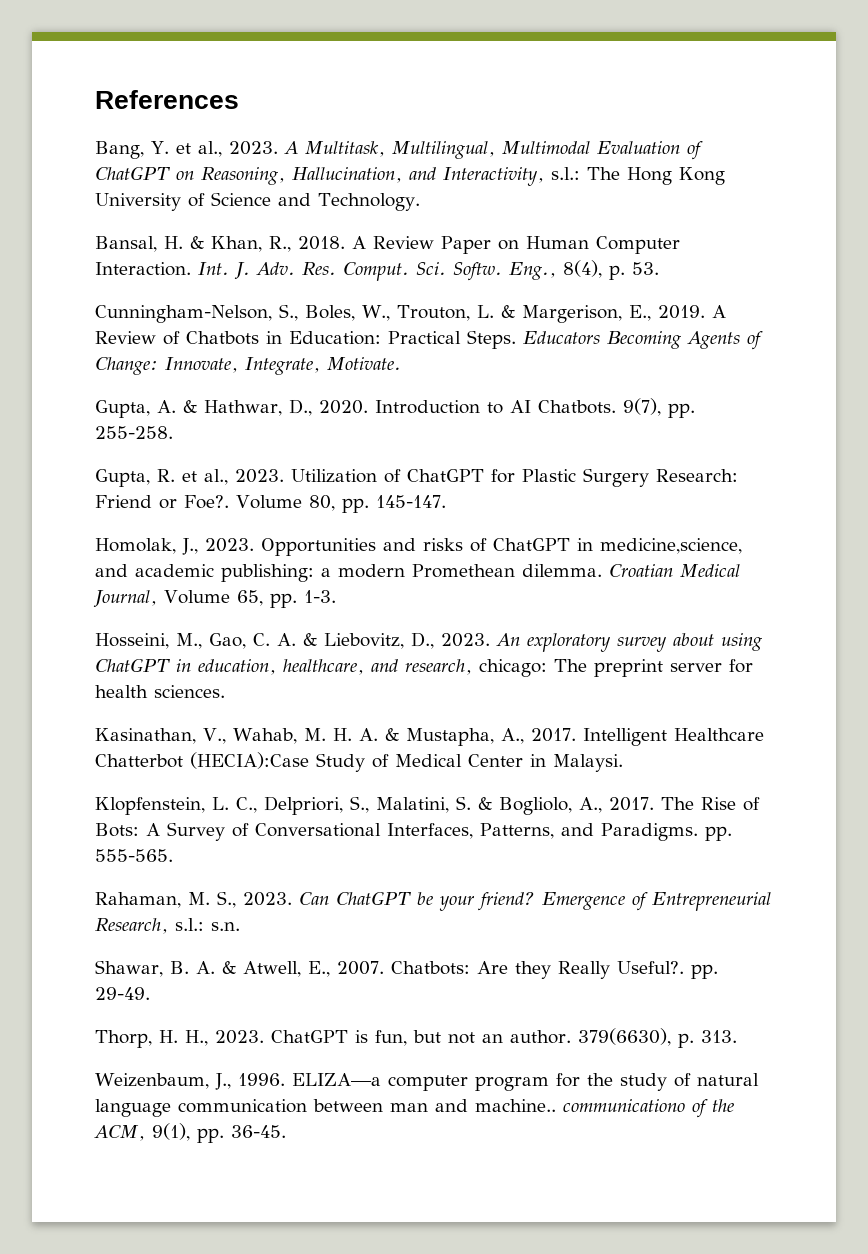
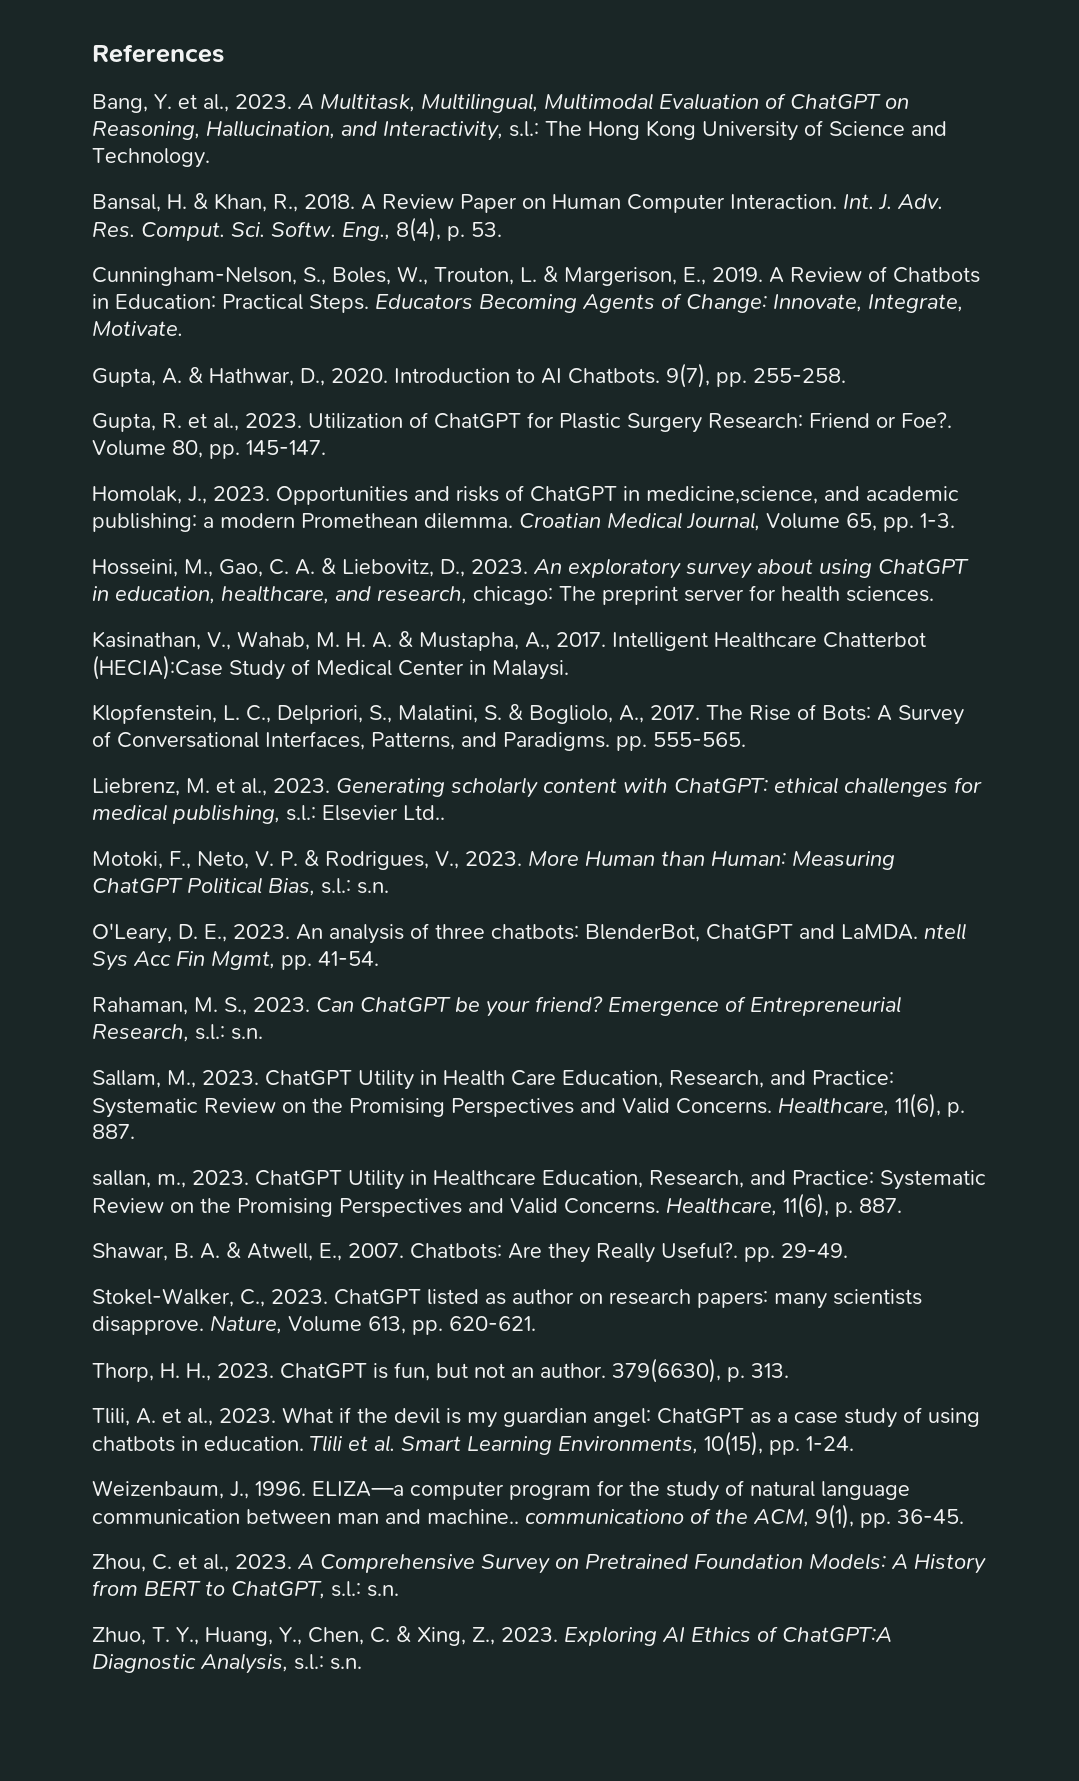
(173, 855) none -> [92,777,982,798] [92,804,445,824] [92,850,895,870] [92,877,389,896] [92,923,966,944] [92,951,379,971] // Liebrenz, M. et al., 2023. Generating scholarly content with ChatGPT: ethical challenges for medical publishing, s.l.: Elsevier Ltd.. // Motoki, F., Neto, V. P. & Rodrigues, V., 2023. More Human than Human: Measuring ChatGPT Political Bias, s.l.: s.n. // O'Leary, D. E., 2023. An analysis of three chatbots: BlenderBot, ChatGPT and LaMDA. ntell Sys Acc Fin Mgmt, pp. 41-54.
(240, 926) none -> [92,1070,894,1090] [92,1093,965,1118] [92,1124,135,1139] [92,1170,986,1190] [92,1193,902,1218] // Sallam, M., 2023. ChatGPT Utility in Health Care Education, Research, and Practice: Systematic Review on the Promising Perspectives and Valid Concerns. Healthcare, 11(6), p. 887. // sallan, m., 2023. ChatGPT Utility in Healthcare Education, Research, and Practice: Systematic Review on the Promising Perspectives and Valid Concerns. Healthcare, 11(6), p. 887.
(150, 993) none -> [92,1288,922,1309] [92,1315,536,1335] // Stokel-Walker, C., 2023. ChatGPT listed as author on research papers: many scientists disapprove. Nature, Volume 613, pp. 620-621.
(737, 1036) none -> [92,1407,980,1428] [92,1431,854,1456] // Tlili, A. et al., 2023. What if the devil is my guardian angel: ChatGPT as a case study of using chatbots in education. Tlili et al. Smart Learning Environments, 10(15), pp. 1-24.
(286, 1131) none -> [92,1553,986,1574] [92,1580,399,1599] [92,1626,892,1646] [92,1653,362,1674] // Zhou, C. et al., 2023. A Comprehensive Survey on Pretrained Foundation Models: A History from BERT to ChatGPT, s.l.: s.n. // Zhuo, T. Y., Huang, Y., Chen, C. & Xing, Z., 2023. Exploring AI Ethics of ChatGPT:A Diagnostic Analysis, s.l.: s.n.

